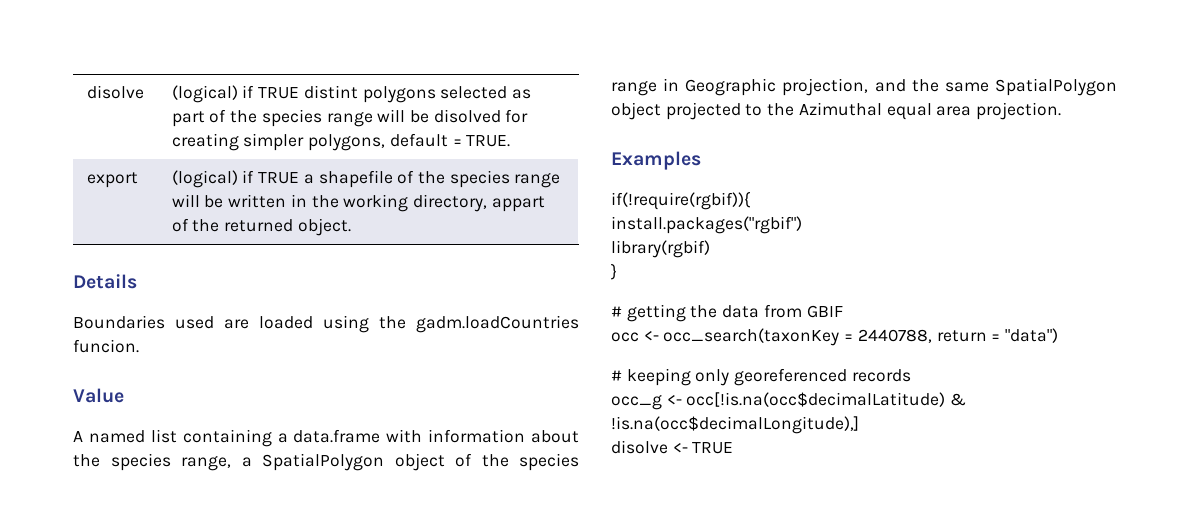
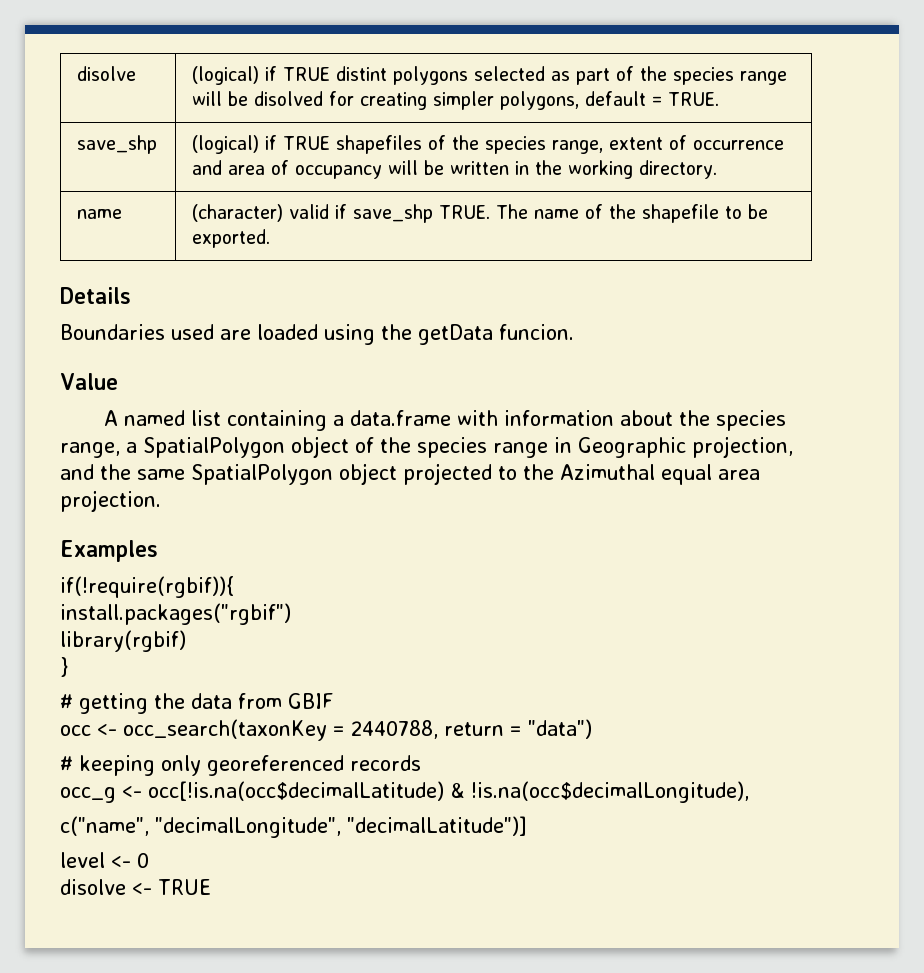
[86,172,138,188] [171,170,561,188] export | (logical) if TRUE a shapefile of the species range -> [77,135,158,154] [192,135,785,154] [192,160,383,179] save_shp | (logical) if TRUE shapefiles of the species range, extent of occurrence and area of occupancy
[412,194,545,212] [171,218,351,236] directory, appart of the returned object. -> [639,160,718,179] [77,209,123,219] [192,204,769,223] [192,229,271,248] directory. // name | (character) valid if save_shp TRUE. The name of the shapefile to be exported.
[416,315,579,333] gadm.loadCountries -> [418,324,493,345] getData
[611,416,859,434] !is.na(occ$decimalLongitude),] -> [471,781,749,803] [60,816,527,838] [60,852,149,868] !is.na(occ$decimalLongitude), // c("name", "decimalLongitude", "decimalLatitude")] // level <- 0

